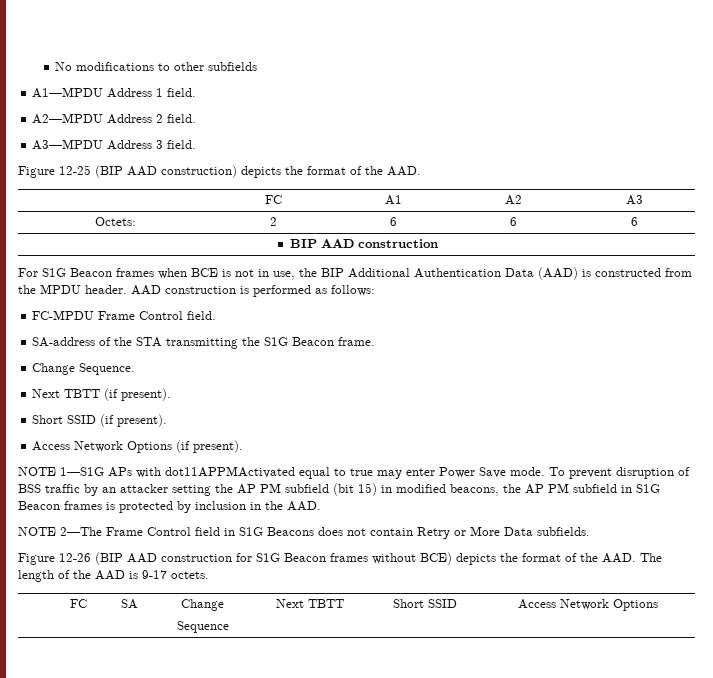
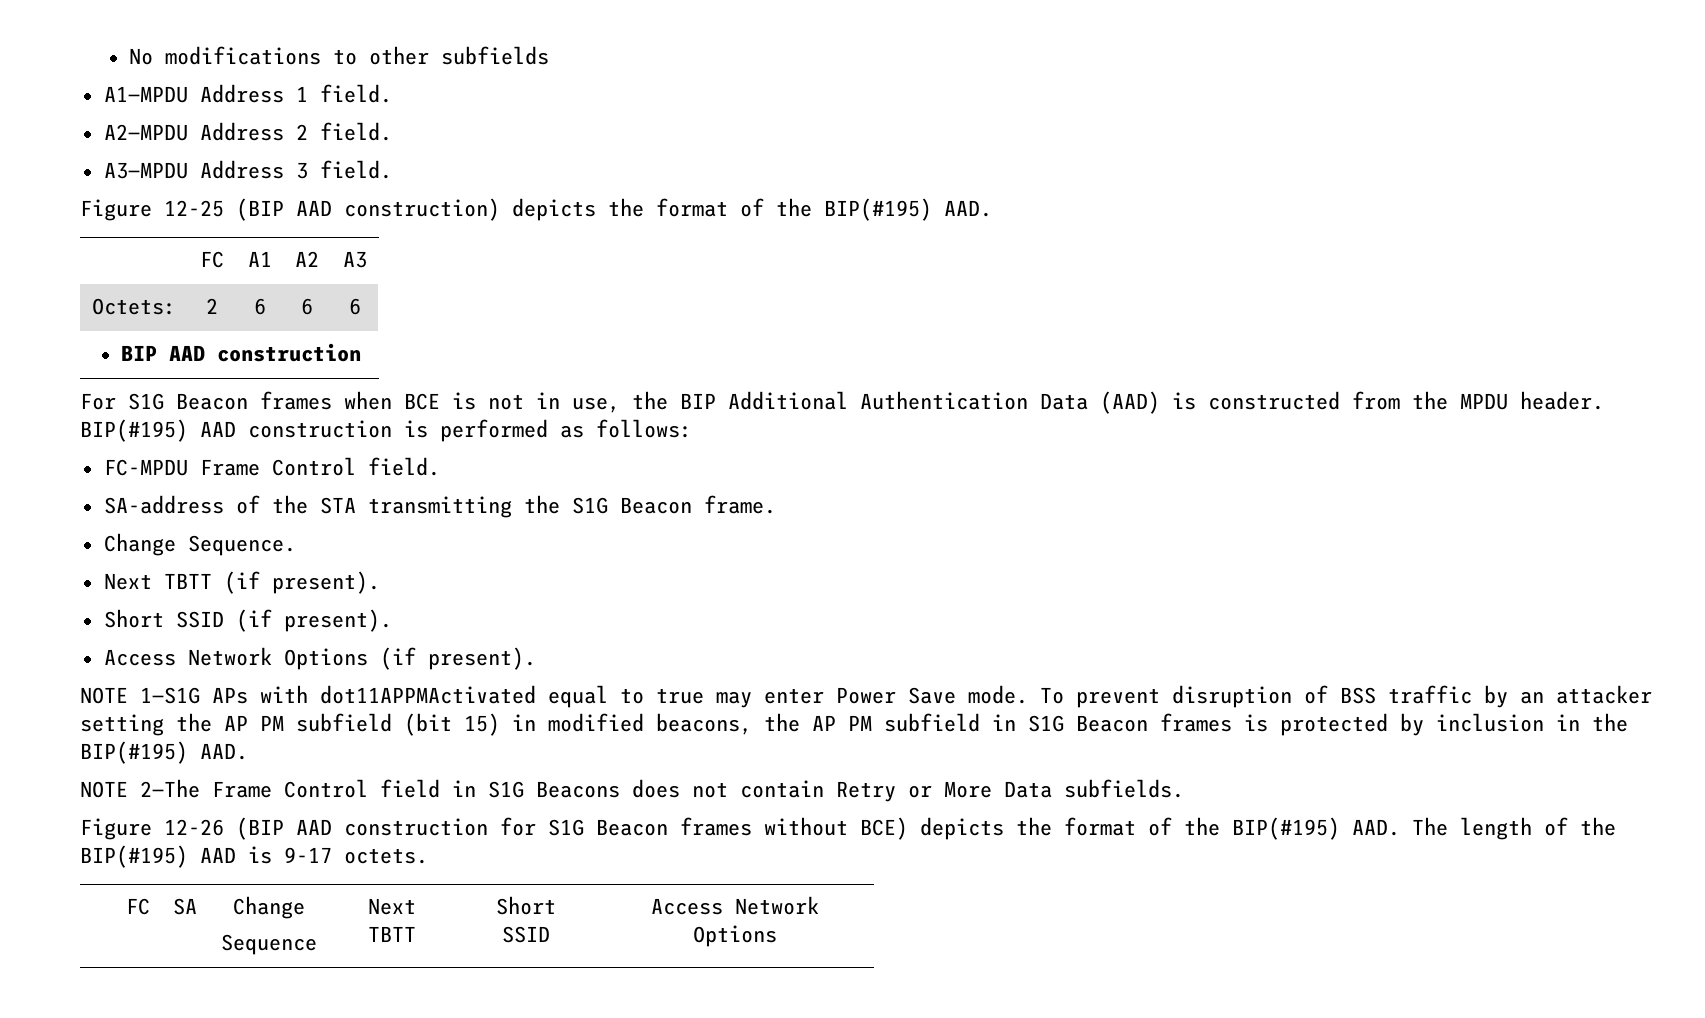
(383, 170) none -> [824,198,932,221] BIP(#195)
(127, 289) none -> [80,419,188,442] BIP(#195)
(283, 505) none -> [80,741,188,764] BIP(#195)
(598, 557) none -> [1232,817,1340,840] BIP(#195)
(91, 574) none -> [80,845,188,868] BIP(#195)

